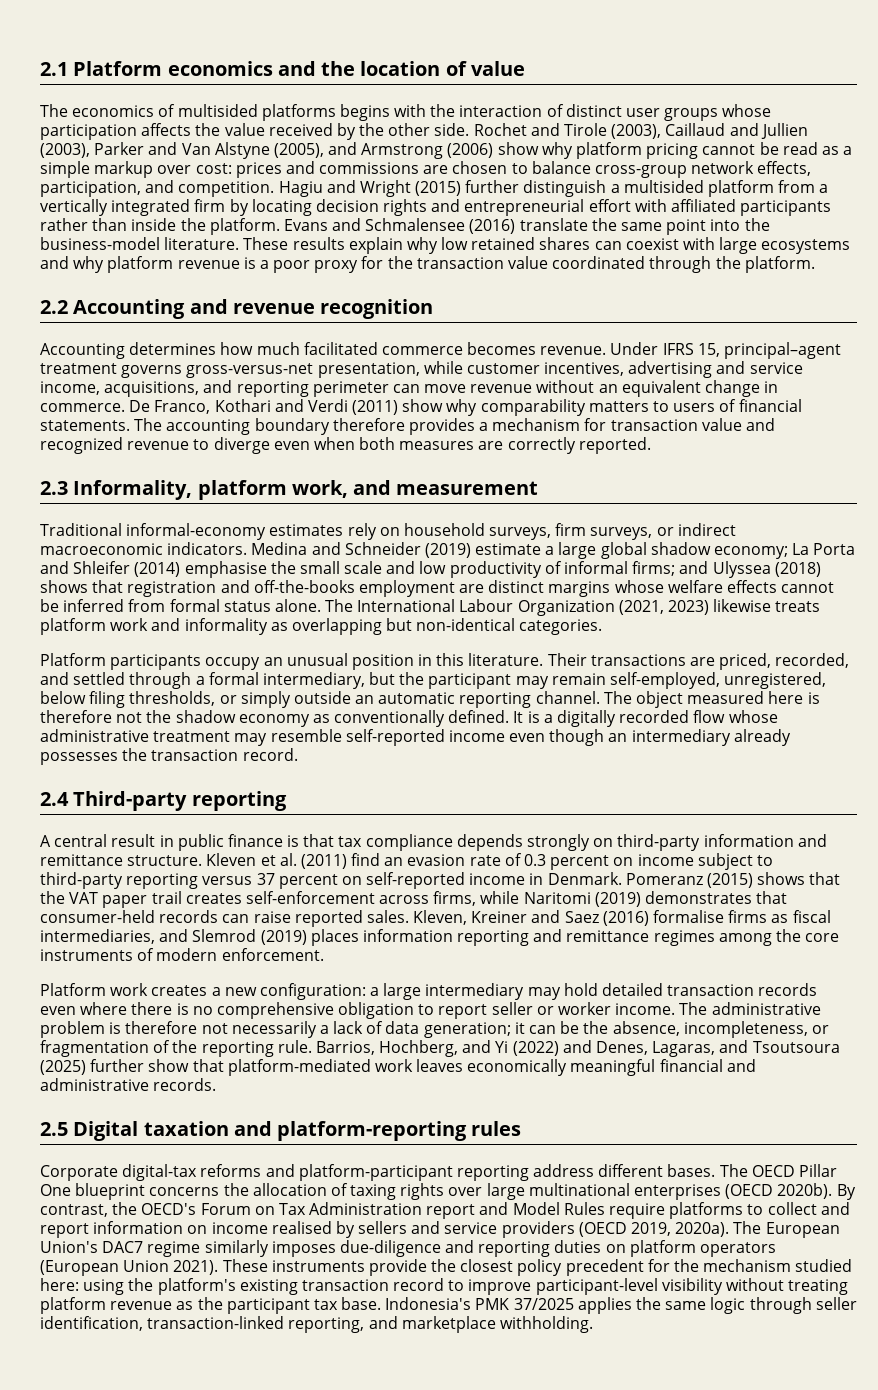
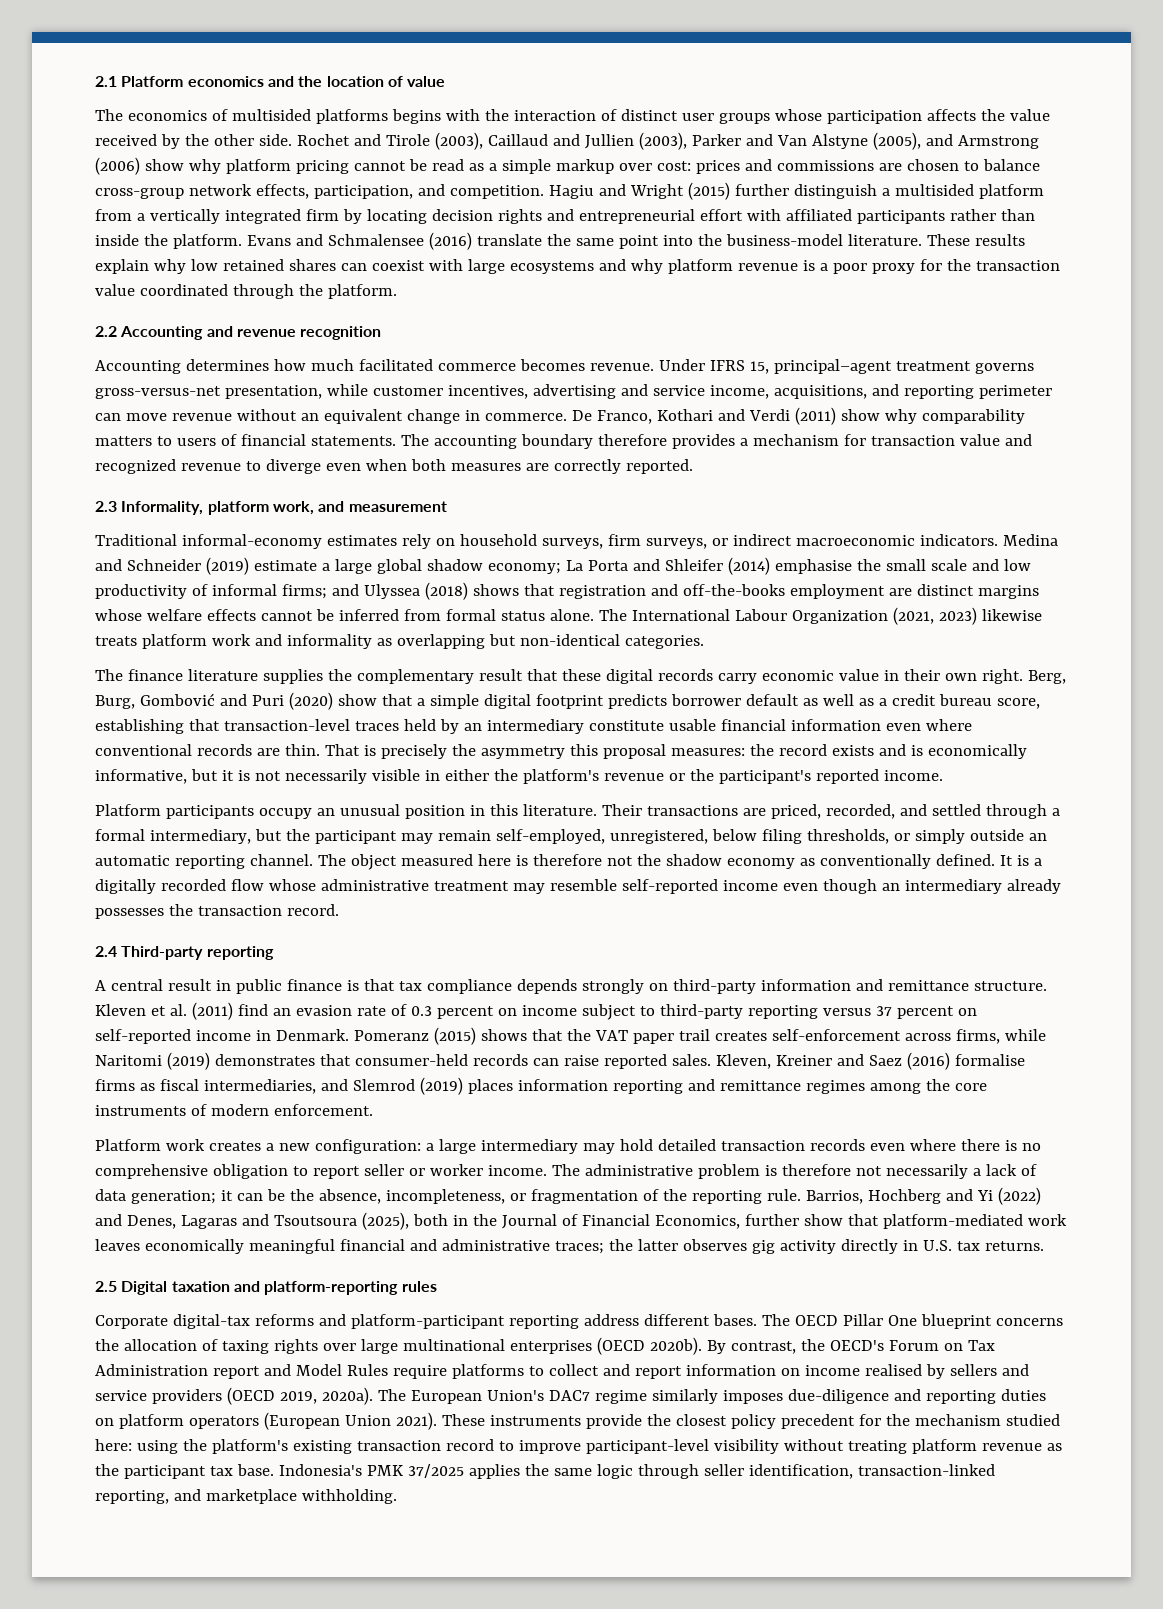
(603, 627) none -> [95,669,1066,684] [95,692,1040,710] [95,719,972,734] [95,744,1027,759] [95,769,943,784] // The finance literature supplies the complementary result that these digital records carry economic value in their own right. Berg, Burg, Gombović and Puri (2020) show that a simple digital footprint predicts borrower default as well as a credit bureau score, establishing that transaction-level traces held by an intermediary constitute usable financial information even where conventional records are thin. That is precisely the asymmetry this proposal measures: the record exists and is economically informative, but it is not necessarily visible in either the platform's revenue or the participant's reported income.
[379,1040,459,1057] Hochberg, -> [867,1189,941,1204] Hochberg
[652,1041,716,1057] Lagaras, -> [180,1215,237,1229] Lagaras
[40,1060,86,1075] (2025) -> [361,1212,740,1230] (2025), both in the Journal of Financial Economics,
[153,1078,217,1091] records. -> [554,1239,1044,1254] traces; the latter observes gig activity directly in U.S. tax returns.

